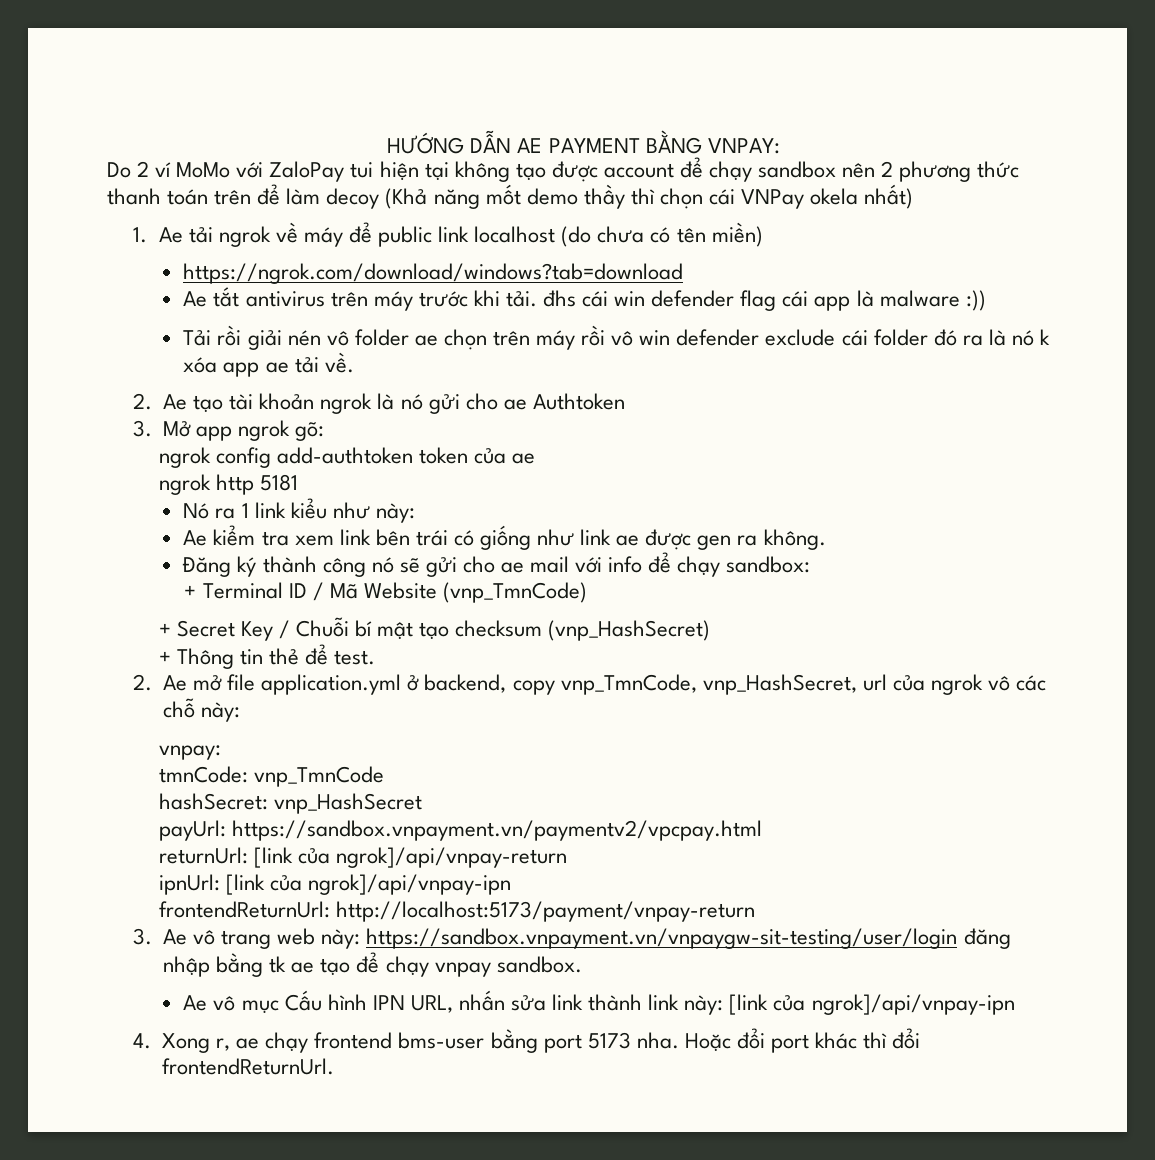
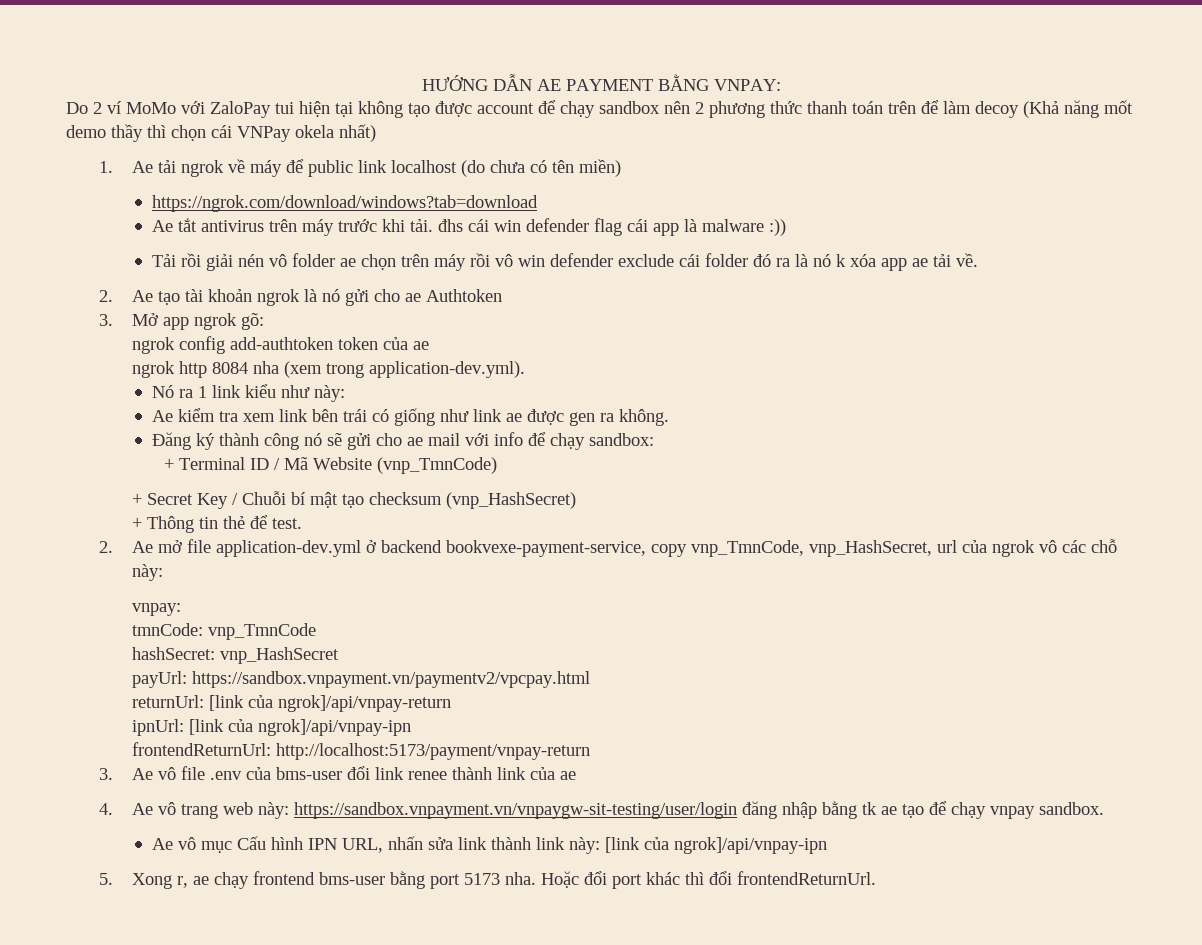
[259,474,298,491] 5181 -> [211,361,525,378] 8084 nha (xem trong application-dev.yml).
[261,674,507,695] application.yml ở backend, -> [215,540,646,557] application-dev.yml ở backend bookvexe-payment-service,
(216, 937) none -> [180,766,576,780] [98,802,176,815] file .env của bms-user đổi link renee thành link của ae // 4. Ae vô
[132,1033,151,1049] 4. -> [98,873,113,885] 5.

